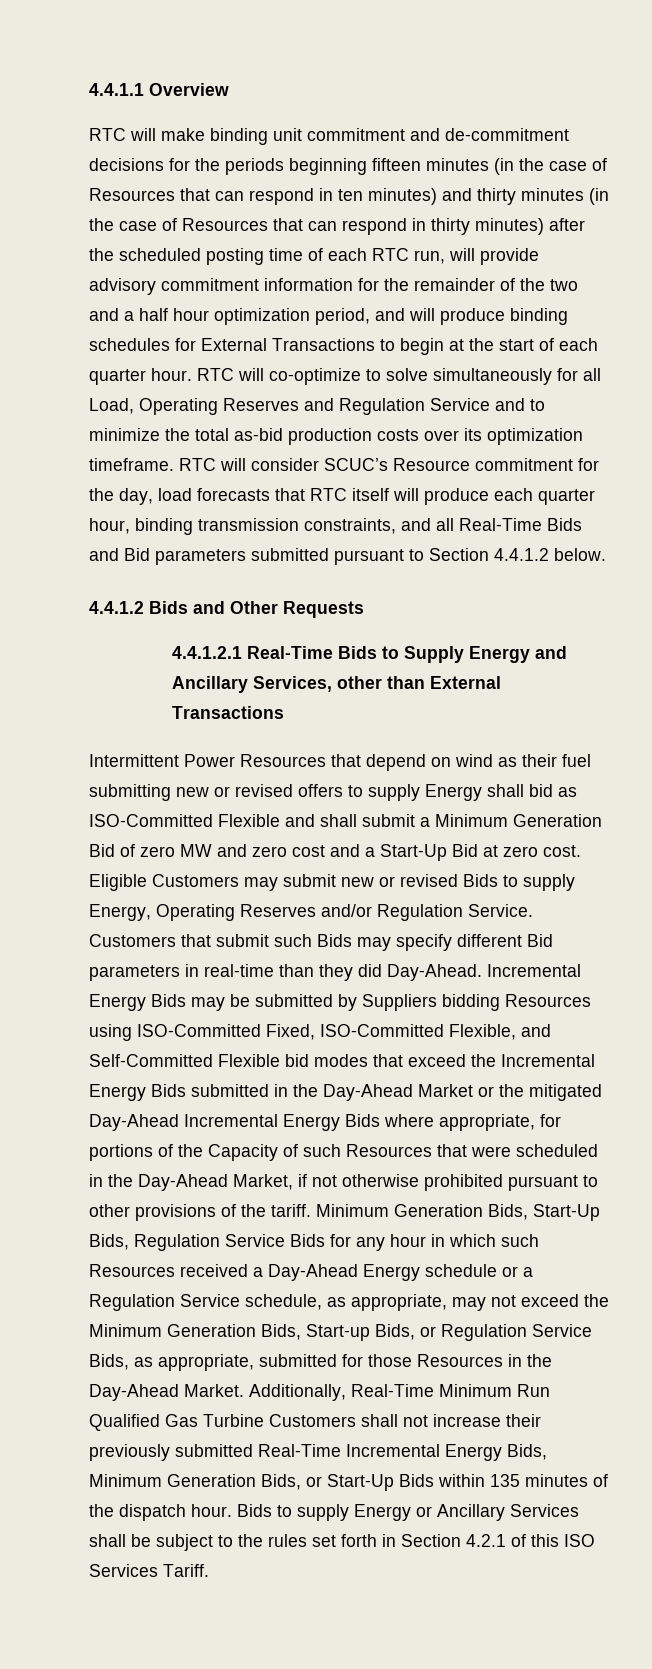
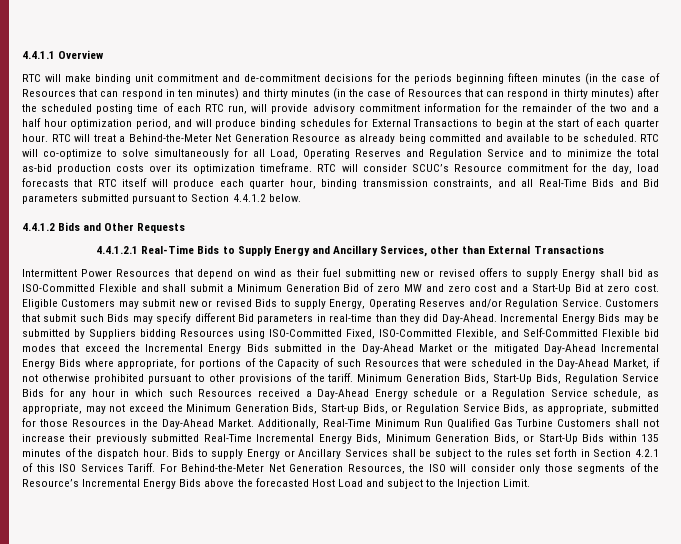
(264, 374) none -> [93,134,659,144] [22,149,38,157] treat a Behind-the-Meter Net Generation Resource as already being committed and available to be scheduled. RTC will
(209, 1570) none -> [159,463,659,474] [22,478,531,489] For Behind-the-Meter Net Generation Resources, the ISO will consider only those segments of the Resource’s Incremental Energy Bids above the forecasted Host Load and subject to the Injection Limit.

